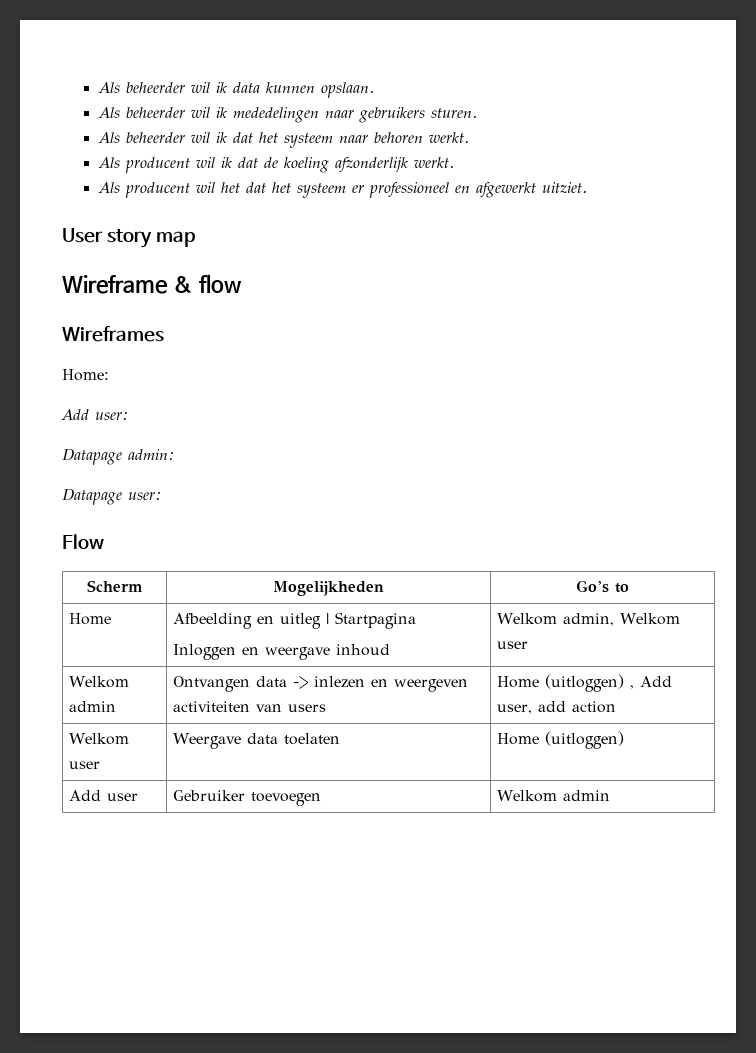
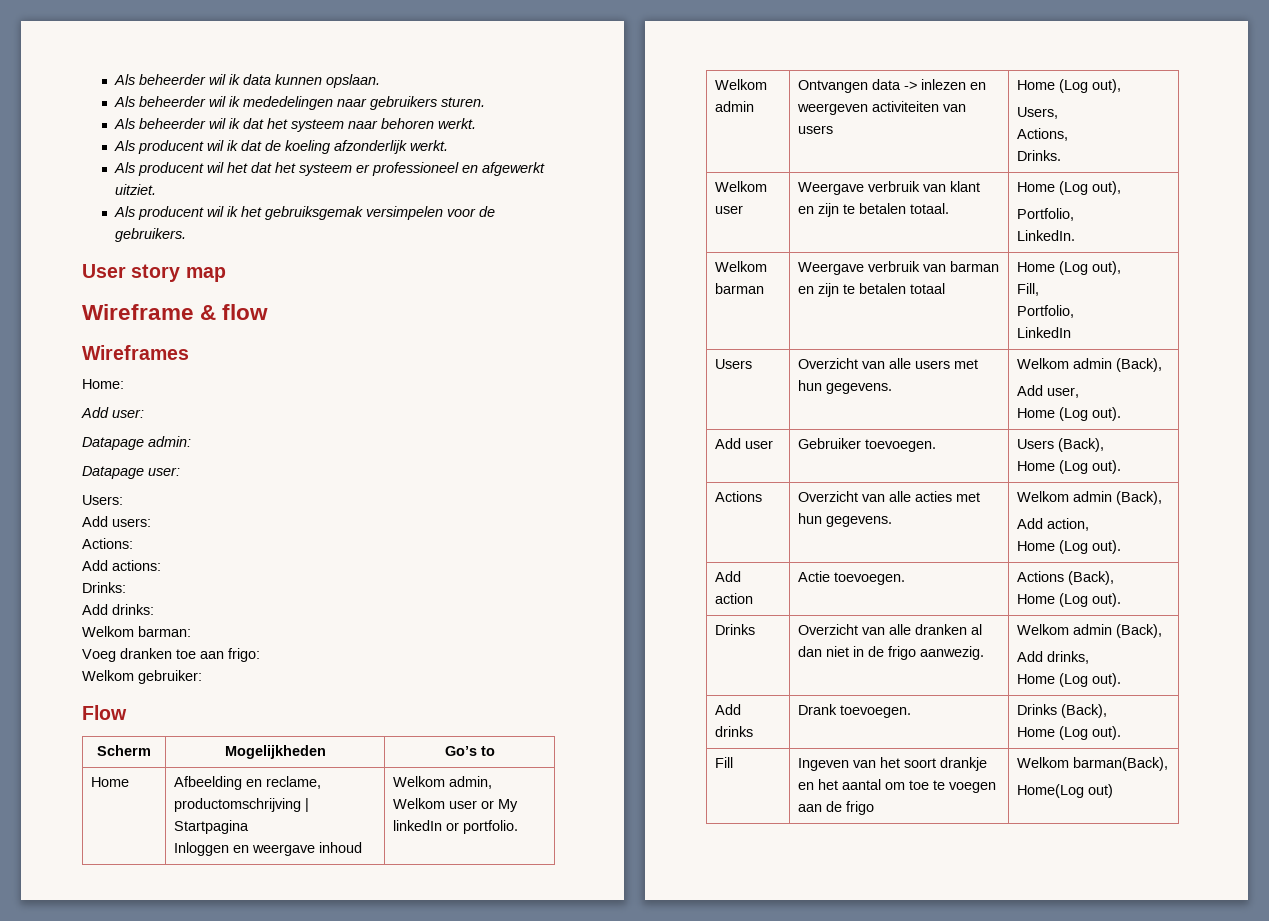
(587, 187) none -> [114,206,496,220] [115,228,187,242] // Als producent wil ik het gebruiksgemak versimpelen voor de gebruikers.
(162, 496) none -> [82,495,123,505] [82,516,151,527] [82,538,133,549] [82,560,161,571] [82,582,126,593] [82,604,154,615] [82,626,191,637] [82,648,260,662] [82,670,202,684] // Users: // Add users: // Actions: // Add actions: // Drinks: // Add drinks: // Welkom barman: // Voeg dranken toe aan frigo: // Welkom gebruiker:
[279,613,321,629] uitleg -> [266,776,322,789] [174,798,302,812] reclame, productomschrijving
(528, 645) none -> [481,799,519,812] [393,820,519,834] or My linkedIn or portfolio.
[544,674,672,692] [496,701,616,714] [68,733,129,745] [68,761,100,769] [172,733,340,749] [496,731,624,749] [68,790,138,801] [172,790,321,806] [496,790,610,802] (uitloggen) , Add user, add action // Welkom user | Weergave data toelaten | Home (uitloggen) // Add user | Gebruiker toevoegen | Welkom admin -> [1059,79,1122,93] [1017,107,1059,119] [1017,128,1069,141] [1017,150,1062,161] [715,181,768,192] [715,205,744,214] [798,181,981,195] [798,203,950,217] [1017,181,1122,195] [1017,208,1075,221] [1017,230,1076,241] [715,261,768,272] [715,283,765,294] [798,261,1000,275] [798,283,946,297] [1017,261,1122,275] [1017,283,1040,296] [1017,305,1075,318] [1017,327,1072,338] [715,359,753,369] [798,358,979,369] [798,380,893,394] [1017,358,1163,372] [1017,385,1080,398] [1017,407,1122,421] [715,438,774,449] [798,438,937,452] [1017,438,1105,452] [1017,460,1122,474] [715,491,763,502] [798,491,981,502] [798,513,893,527] [1017,491,1163,505] [1017,518,1090,531] [1017,540,1122,554] [715,571,742,582] [715,593,754,604] [798,571,906,585] [1017,571,1115,585] [1017,593,1122,607] [715,624,756,635] [798,624,983,635] [798,646,985,660] [1017,624,1163,638] [1017,651,1090,664] [1017,673,1122,687] [715,704,742,715] [715,726,754,737] [798,704,912,718] [1017,704,1108,718] [1017,726,1122,740] [715,757,734,768] [798,757,988,771] [798,779,997,793] [798,801,875,815] [1017,757,1169,771] [1017,784,1114,798] (Log out), // Users, // Actions, // Drinks. // Welkom user | Weergave verbruik van klant en zijn te betalen totaal. | Home (Log out), // Portfolio, // LinkedIn. // Welkom barman | Weergave verbruik van barman en zijn te betalen totaal | Home (Log out), // Fill, // Portfolio, // LinkedIn // Users | Overzicht van alle users met hun gegevens. | Welkom admin (Back), // Add user, // Home (Log out). // Add user | Gebruiker toevoegen. | Users (Back), // Home (Log out). // Actions | Overzicht van alle acties met hun gegevens. | Welkom admin (Back), // Add action, // Home (Log out). // Add action | Actie toevoegen. | Actions (Back), // Home (Log out). // Drinks | Overzicht van alle dranken al dan niet in de frigo aanwezig. | Welkom admin (Back), // Add drinks, // Home (Log out). // Add drinks | Drank toevoegen. | Drinks (Back), // Home (Log out). // Fill | Ingeven van het soort drankje en het aantal om toe te voegen aan de frigo | Welkom barman(Back), // Home(Log out)

